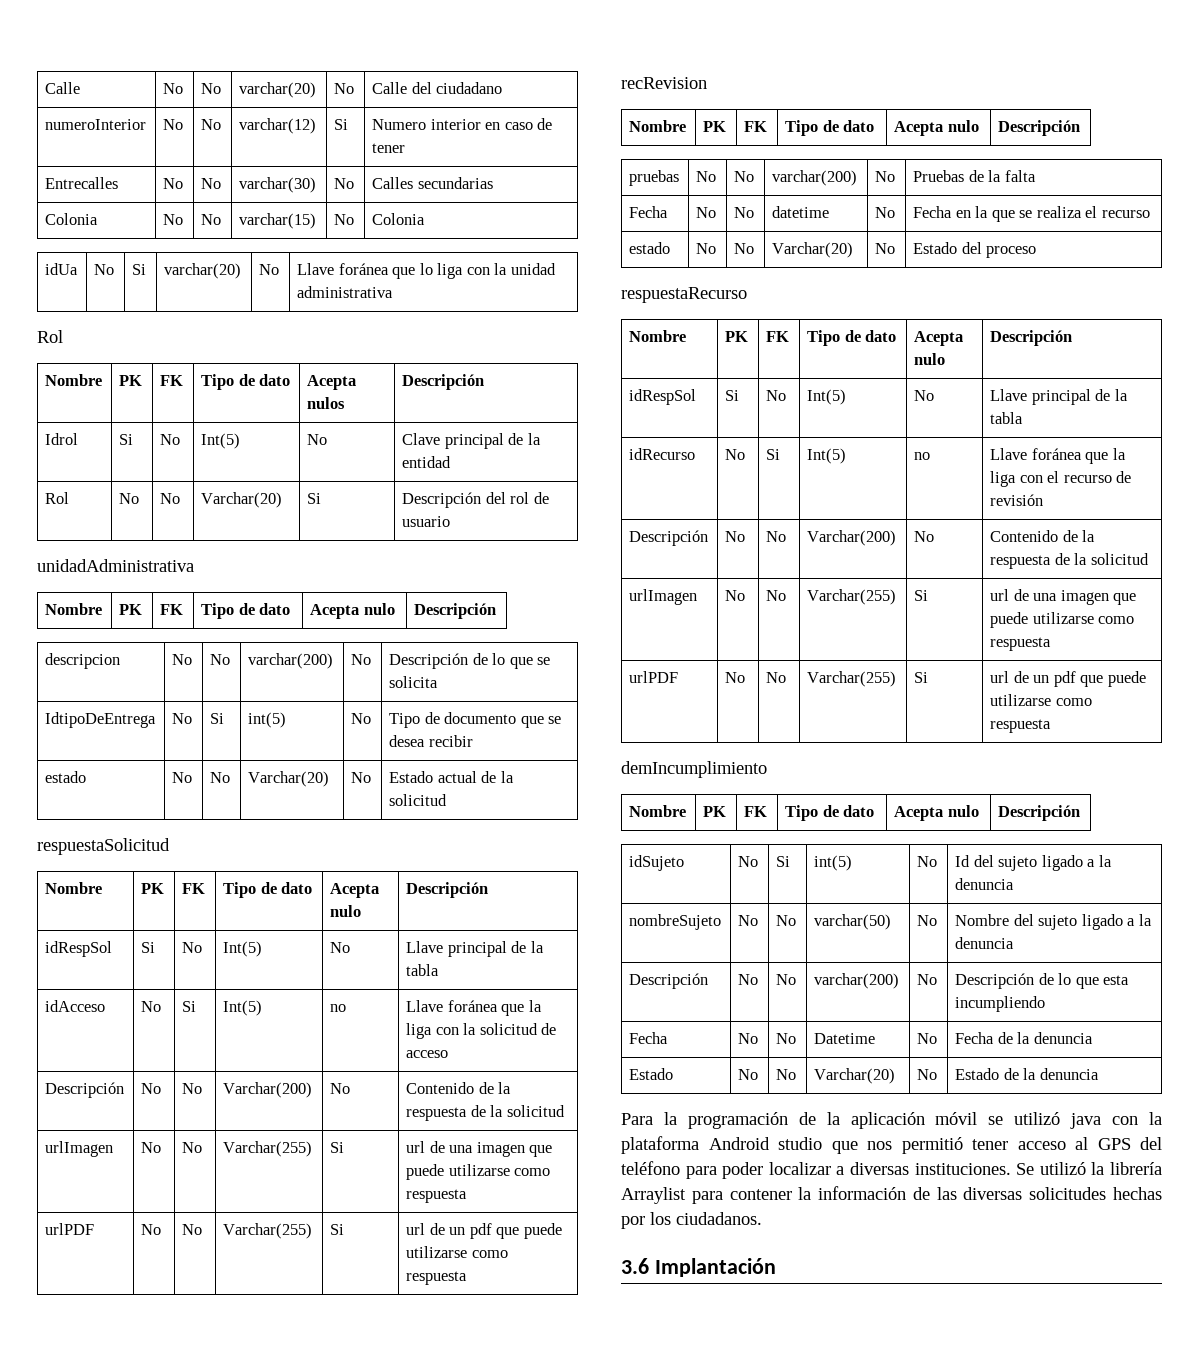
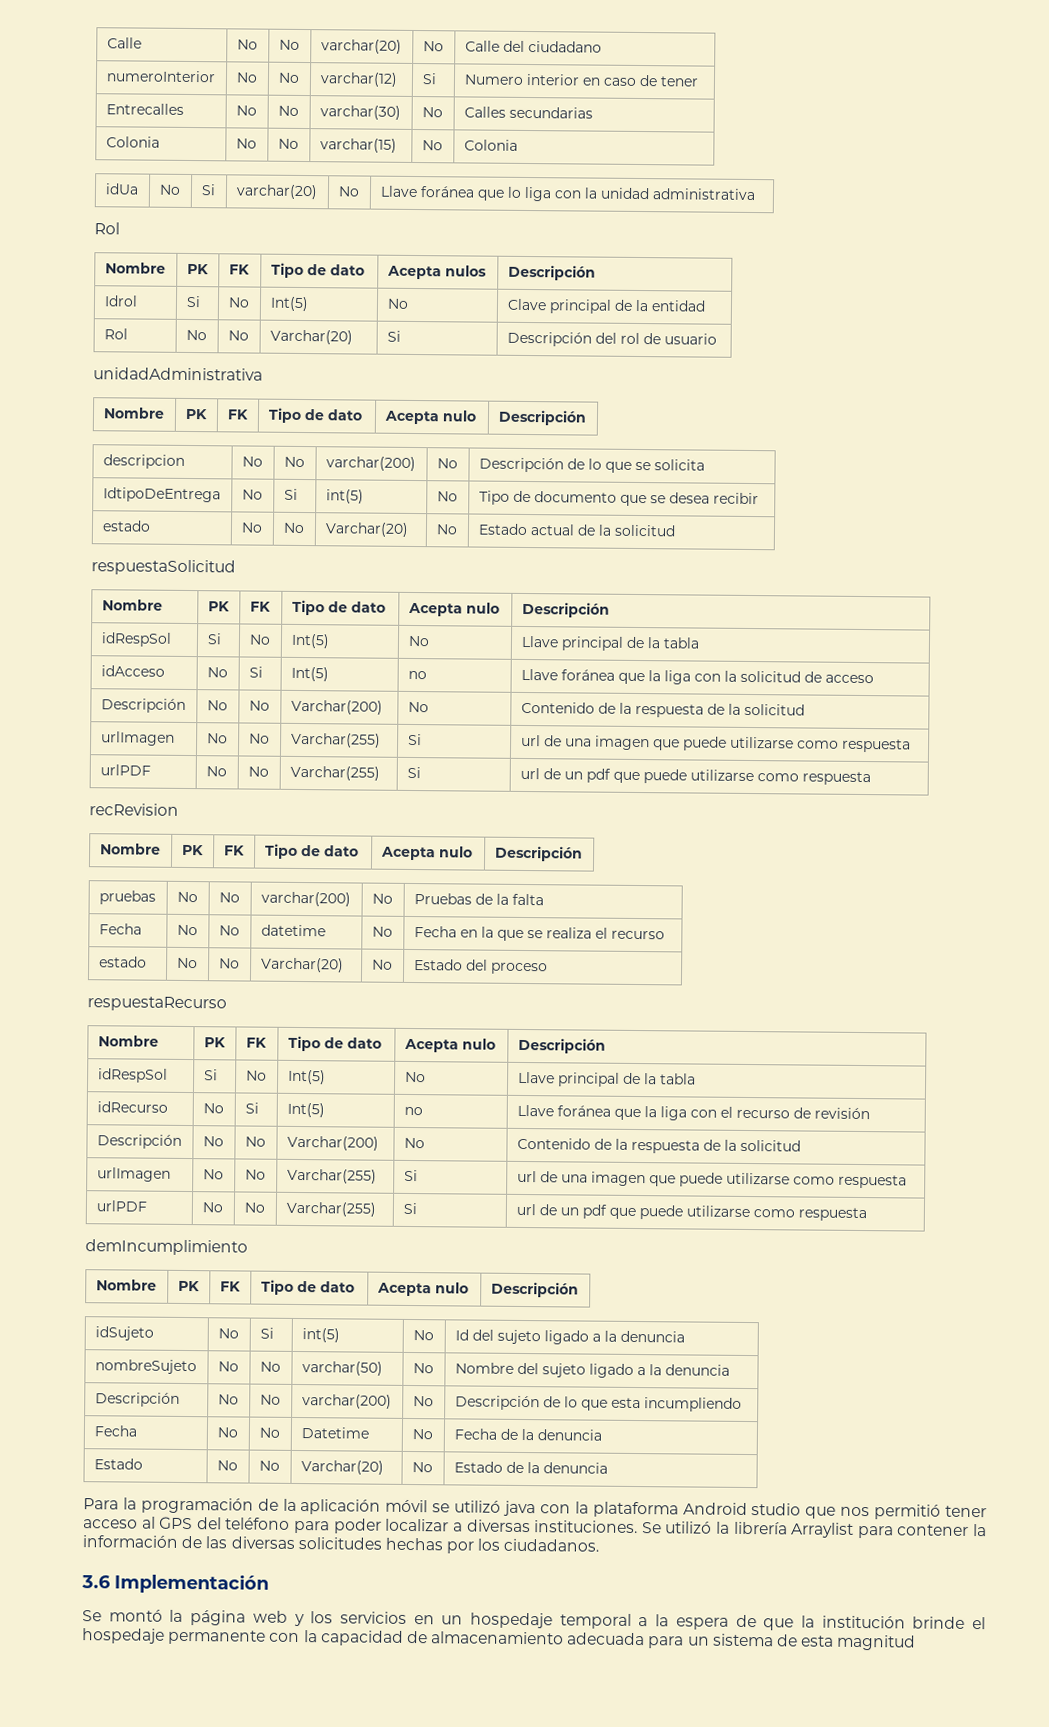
[654,1258,776,1277] Implantación -> [114,1573,269,1594] [82,1609,987,1631] [82,1628,917,1651] Implementación // Se montó la página web y los servicios en un hospedaje temporal a la espera de que la institución brinde el hospedaje permanente con la capacidad de almacenamiento adecuada para un sistema de esta magnitud

